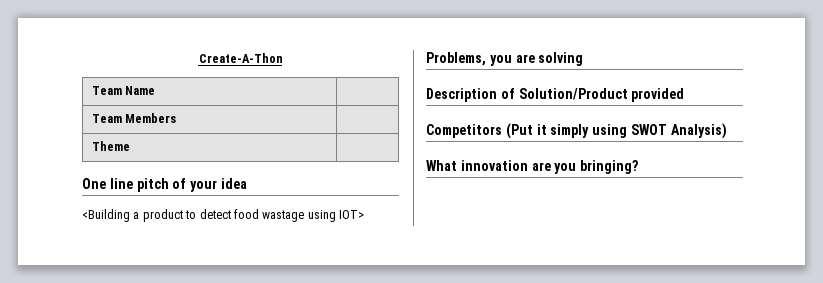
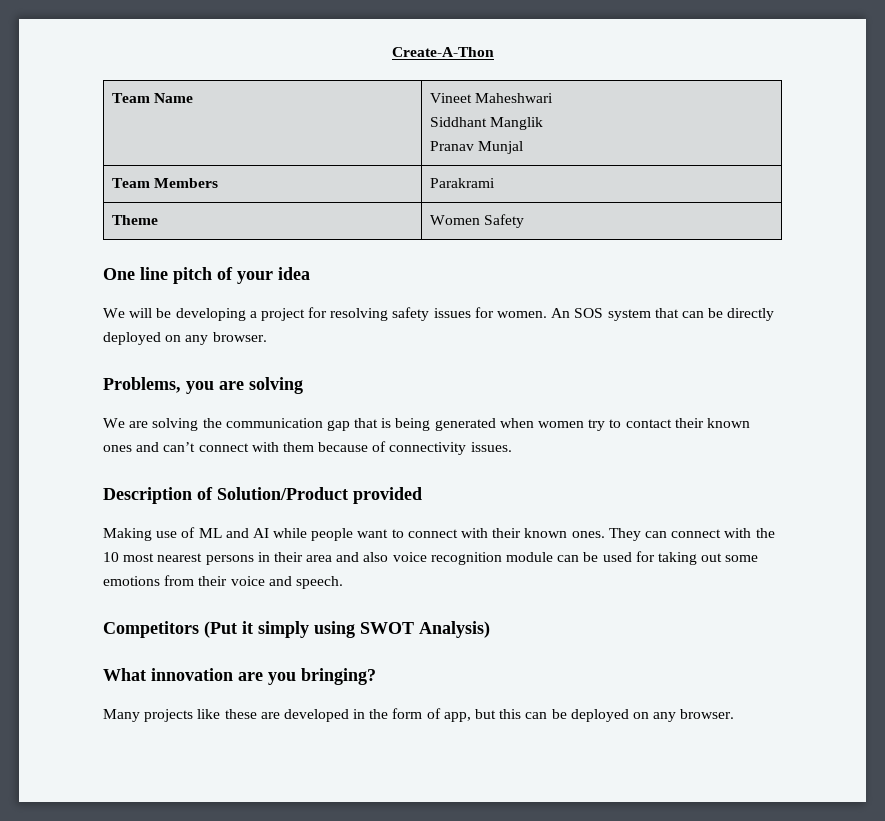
(156, 90) none -> [429,93,554,103] [429,117,544,130] [429,141,524,154] Vineet Maheshwari // Siddhant Manglik // Pranav Munjal
(177, 118) none -> [429,178,495,188] Parakrami
(130, 146) none -> [429,214,525,228] Women Safety
[82,209,364,222] [426,52,584,66] [426,88,685,102] <Building a product to detect food wastage using IOT> // Problems, you are solving // Description of Solution/Product provided -> [103,307,775,321] [103,332,267,345] [103,377,303,394] [103,418,750,431] [103,441,512,455] [103,487,422,504] [103,527,775,541] [103,551,759,565] [103,575,343,589] We will be developing a project for resolving safety issues for women. An SOS system that can be directly deployed on any browser. // Problems, you are solving // We are solving the communication gap that is being generated when women try to contact their known ones and can’t connect with them because of connectivity issues. // Description of Solution/Product provided // Making use of ML and AI while people want to connect with their known ones. They can connect with the 10 most nearest persons in their area and also voice recognition module can be used for taking out some emotions from their voice and speech.
(639, 167) none -> [103,708,735,722] // Many projects like these are developed in the form of app, but this can be deployed on any browser.

